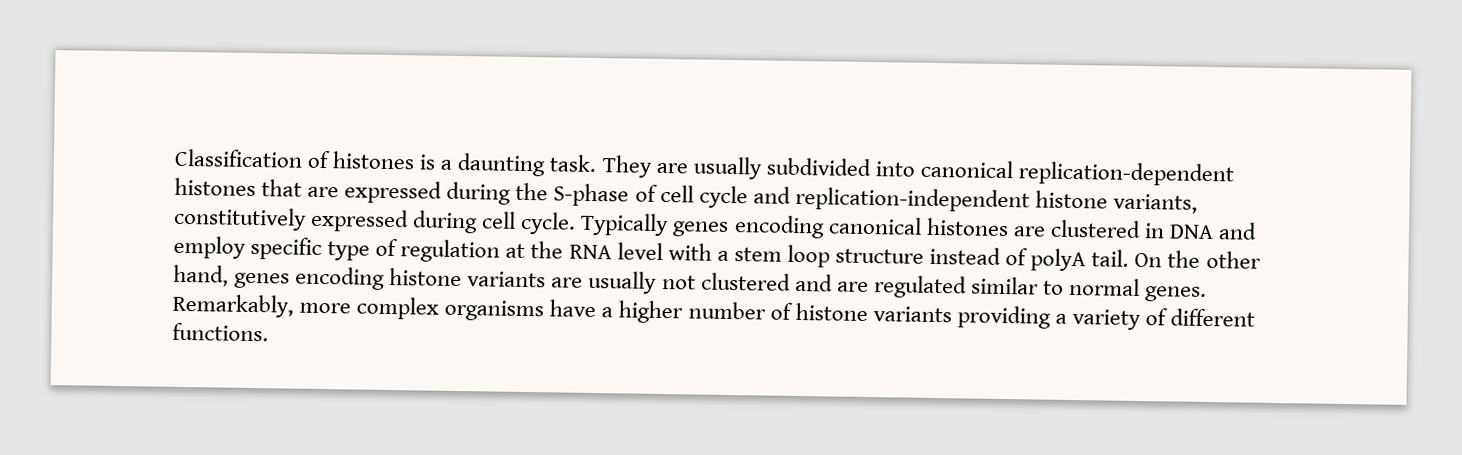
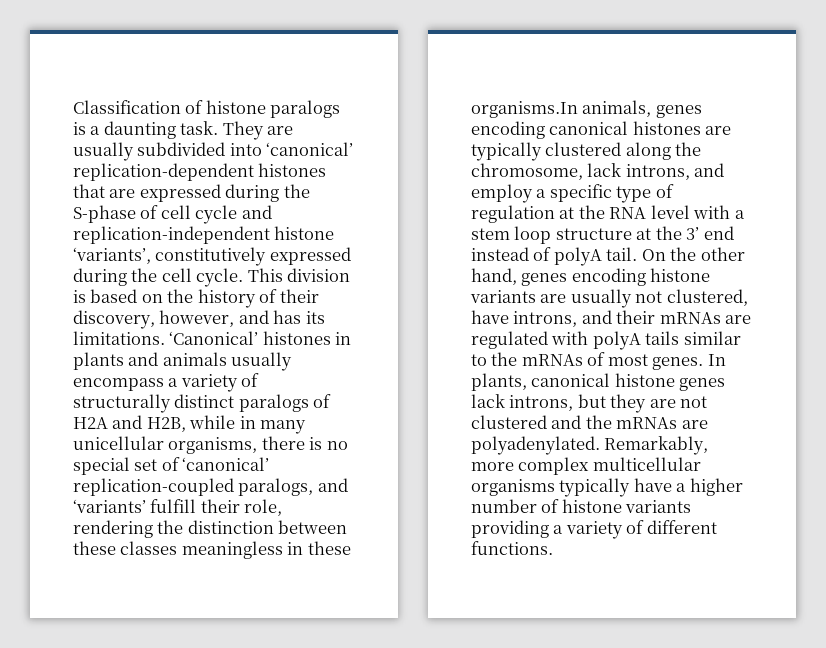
[332,151,416,170] histones -> [205,100,341,118] histone paralogs
[919,159,1014,179] canonical -> [266,142,354,156] ‘canonical’
[1112,193,1198,214] variants, -> [73,247,151,264] ‘variants’,
(479, 222) none -> [131,268,158,282] the
[580,212,670,237] Typically -> [247,268,351,282] [73,289,319,308] [73,310,325,329] [73,331,352,345] [73,352,293,371] [73,373,260,392] [73,394,332,413] [73,415,307,434] [73,436,348,454] [73,457,270,475] [73,478,348,496] [73,499,283,516] [73,520,348,538] [73,541,351,559] [471,100,652,118] This division is based on the history of their discovery, however, and has its limitations. ‘Canonical’ histones in plants and animals usually encompass a variety of structurally distinct paralogs of H2A and H2B, while in many unicellular organisms, there is no special set of ‘canonical’ replication-coupled paralogs, and ‘variants’ fulfill their role, rendering the distinction between these classes meaningless in these organisms.In animals,
[1049,219,1214,240] clustered in DNA -> [471,142,702,161] [471,163,690,180] typically clustered along the chromosome, lack introns,
(246, 247) none -> [536,189,547,198] a
(924, 256) none -> [636,226,734,240] at the 3’ end
[700,272,1208,302] [172,293,545,322] clustered and are regulated similar to normal genes. Remarkably, more complex organisms -> [666,289,748,306] [471,310,752,327] [471,331,741,350] [471,352,726,370] [471,373,726,391] [471,394,708,413] [471,415,708,429] [471,436,709,455] [471,457,701,475] [471,478,631,497] clustered, have introns, and their mRNAs are regulated with polyA tails similar to the mRNAs of most genes. In plants, canonical histone genes lack introns, but they are not clustered and the mRNAs are polyadenylated. Remarkably, more complex multicellular organisms typically

